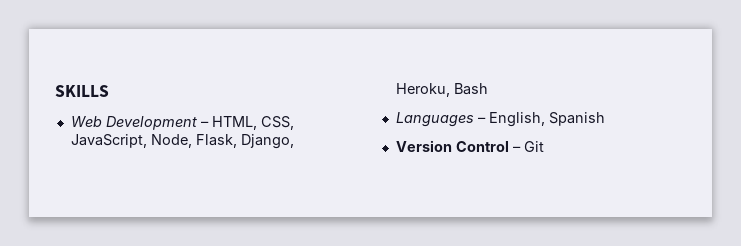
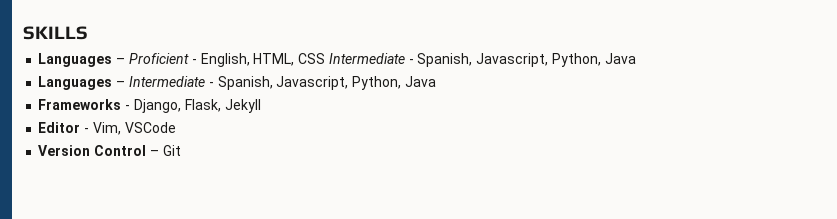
[70,116,294,130] [70,134,294,149] [395,83,488,97] [395,112,605,127] Web Development – HTML, CSS, JavaScript, Node, Flask, Django, Heroku, Bash // Languages – English, Spanish -> [38,53,636,67] [38,76,436,90] [38,99,261,113] [38,122,176,135] Languages – Proficient - English, HTML, CSS Intermediate - Spanish, Javascript, Python, Java // Languages – Intermediate - Spanish, Javascript, Python, Java // Frameworks - Django, Flask, Jekyll // Editor - Vim, VSCode

